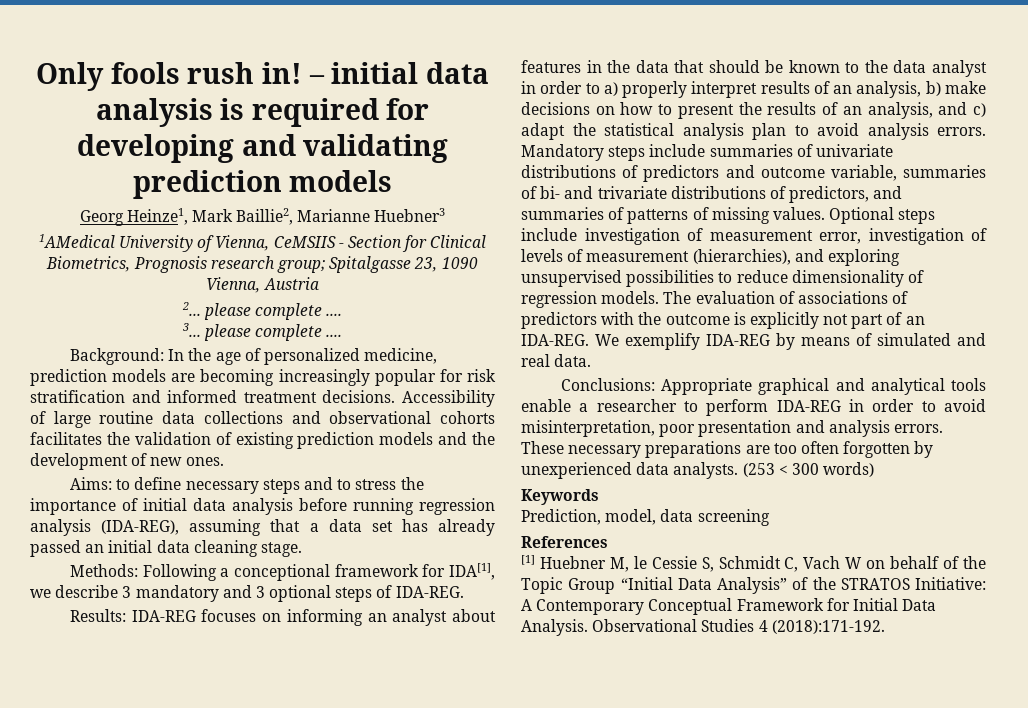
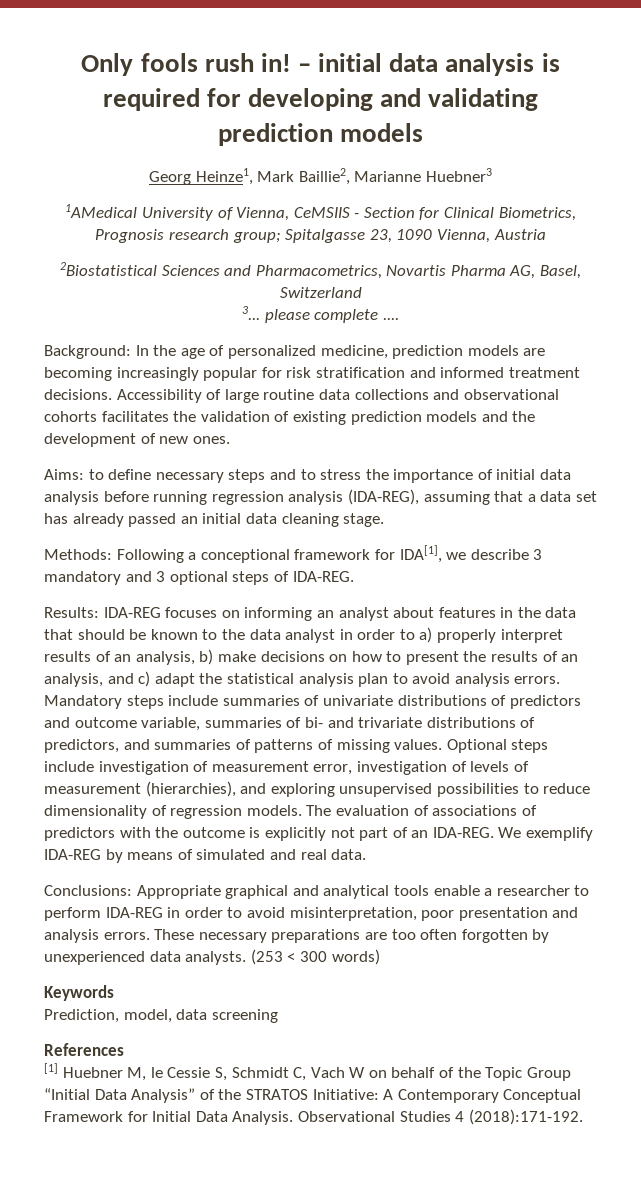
[181,302,343,320] 2... please complete .... -> [59,262,582,279] [279,287,362,298] 2Biostatistical Sciences and Pharmacometrics, Novartis Pharma AG, Basel, Switzerland

